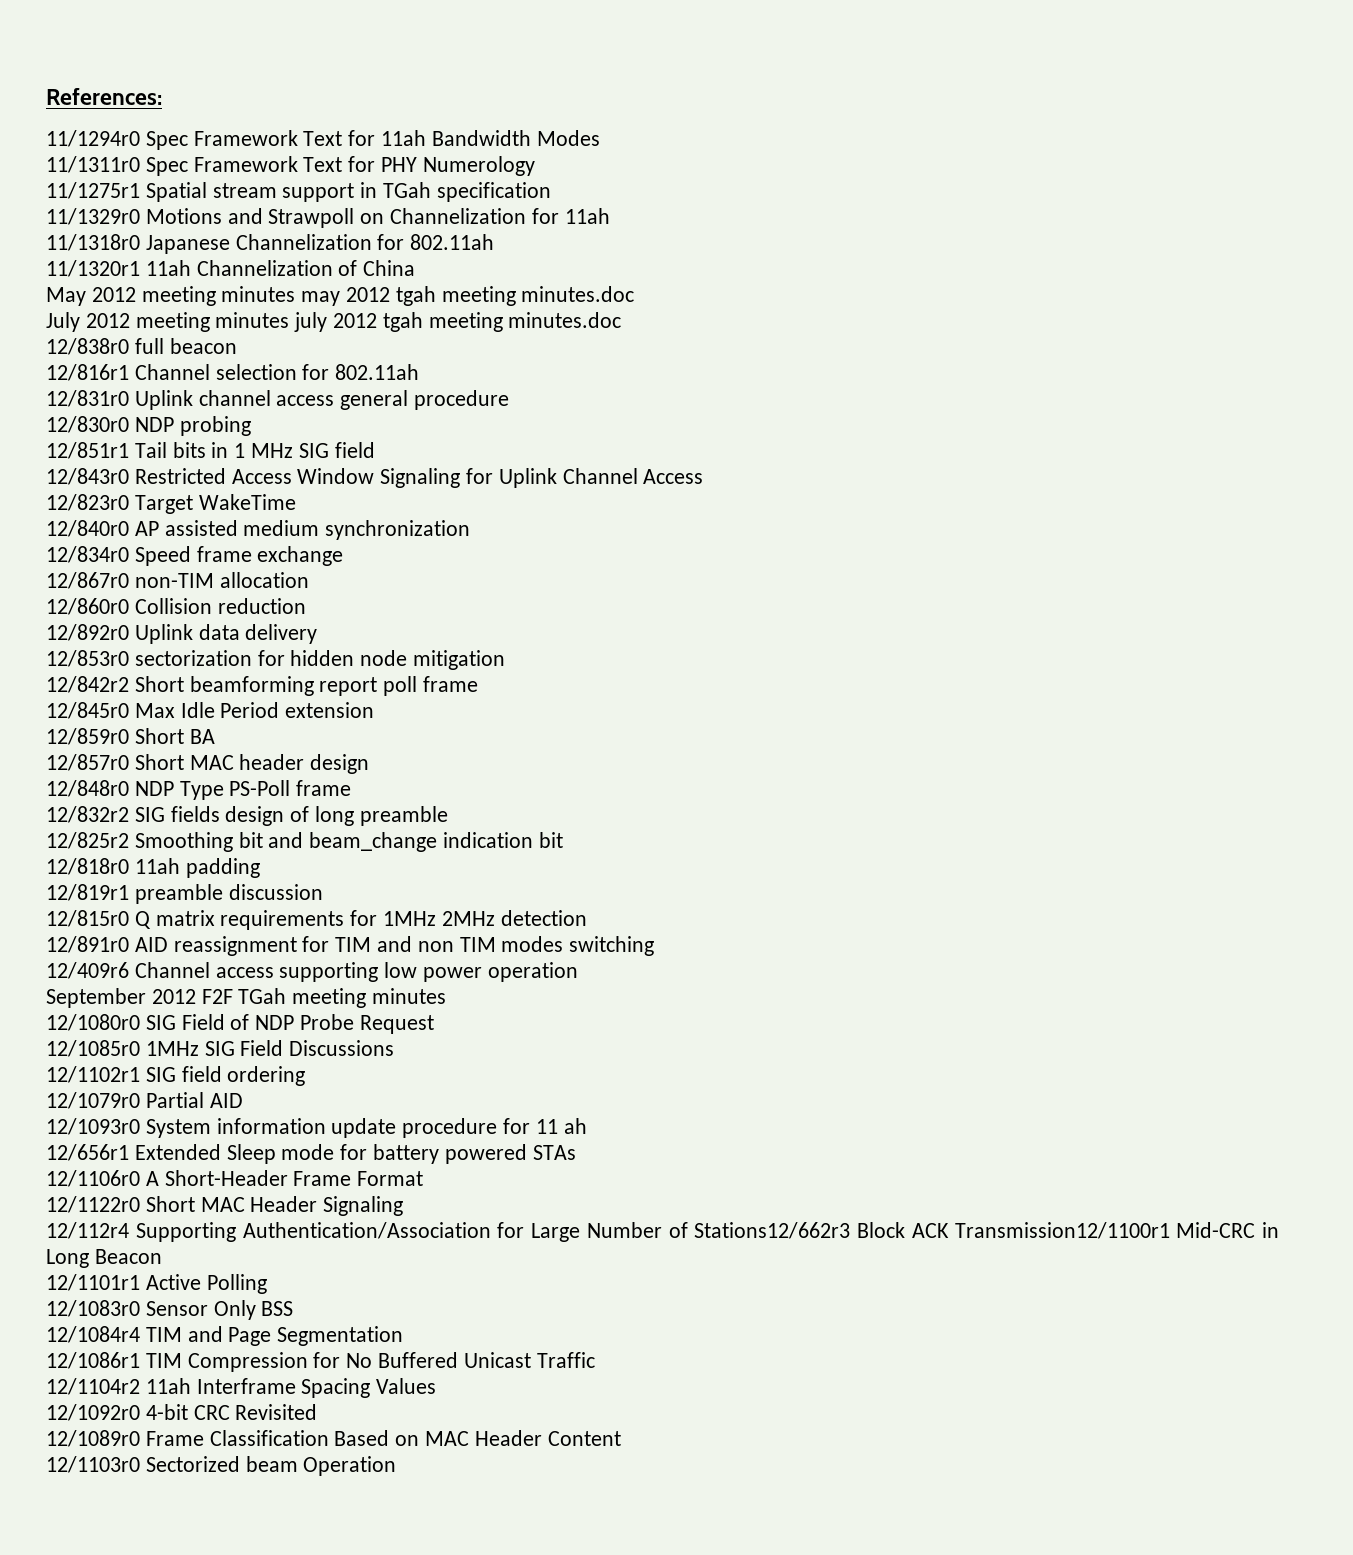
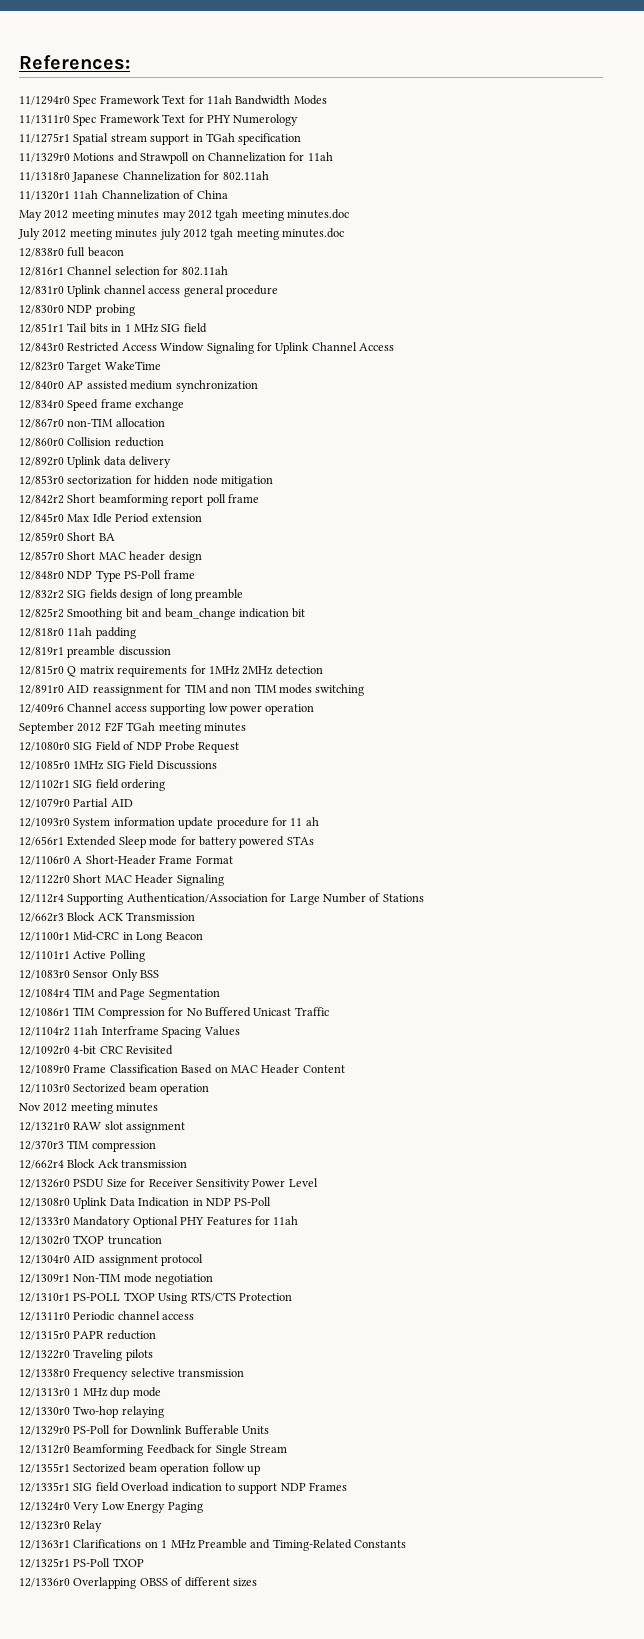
[694,1222,1170,1239] Stations12/662r3 Block ACK Transmission12/1100r1 -> [382,894,424,902] [19,912,196,922] [19,932,70,941] Stations // 12/662r3 Block ACK Transmission // 12/1100r1
[303,1456,397,1476] Operation -> [160,1084,210,1095] [19,1103,159,1114] [19,1121,186,1133] [19,1140,156,1152] [19,1159,188,1169] [19,1178,318,1190] [19,1197,272,1209] [19,1216,299,1228] [19,1235,162,1245] [19,1254,204,1266] [19,1273,214,1285] [19,1292,292,1304] [19,1311,195,1321] [19,1330,156,1340] [19,1349,153,1361] [19,1368,245,1380] [19,1387,161,1399] [19,1406,164,1418] [19,1425,269,1435] [19,1444,287,1456] [19,1463,260,1475] [19,1482,347,1494] [19,1501,203,1513] [19,1520,103,1532] [19,1539,406,1551] [19,1558,144,1568] [19,1577,257,1589] operation // Nov 2012 meeting minutes // 12/1321r0 RAW slot assignment // 12/370r3 TIM compression // 12/662r4 Block Ack transmission // 12/1326r0 PSDU Size for Receiver Sensitivity Power Level // 12/1308r0 Uplink Data Indication in NDP PS-Poll // 12/1333r0 Mandatory Optional PHY Features for 11ah // 12/1302r0 TXOP truncation // 12/1304r0 AID assignment protocol // 12/1309r1 Non-TIM mode negotiation // 12/1310r1 PS-POLL TXOP Using RTS/CTS Protection // 12/1311r0 Periodic channel access // 12/1315r0 PAPR reduction // 12/1322r0 Traveling pilots // 12/1338r0 Frequency selective transmission // 12/1313r0 1 MHz dup mode // 12/1330r0 Two-hop relaying // 12/1329r0 PS-Poll for Downlink Bufferable Units // 12/1312r0 Beamforming Feedback for Single Stream // 12/1355r1 Sectorized beam operation follow up // 12/1335r1 SIG field Overload indication to support NDP Frames // 12/1324r0 Very Low Energy Paging // 12/1323r0 Relay // 12/1363r1 Clarifications on 1 MHz Preamble and Timing-Related Constants // 12/1325r1 PS-Poll TXOP // 12/1336r0 Overlapping OBSS of different sizes

